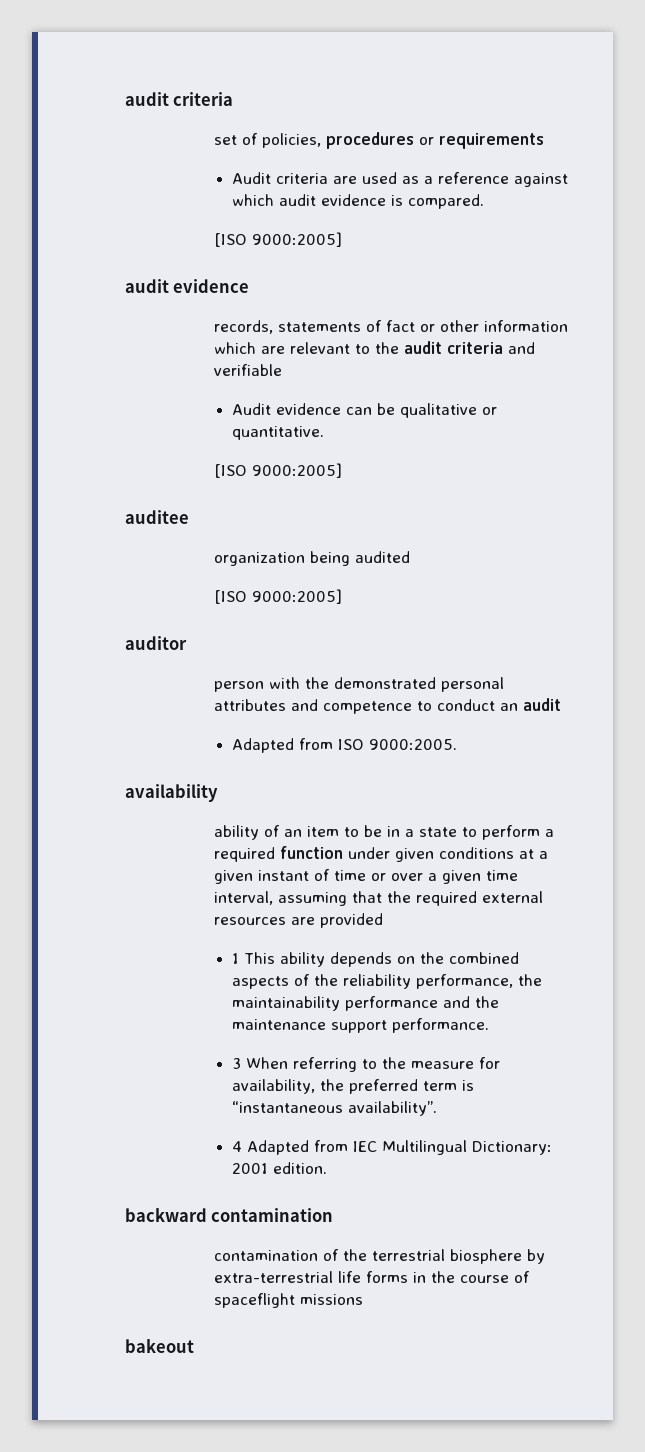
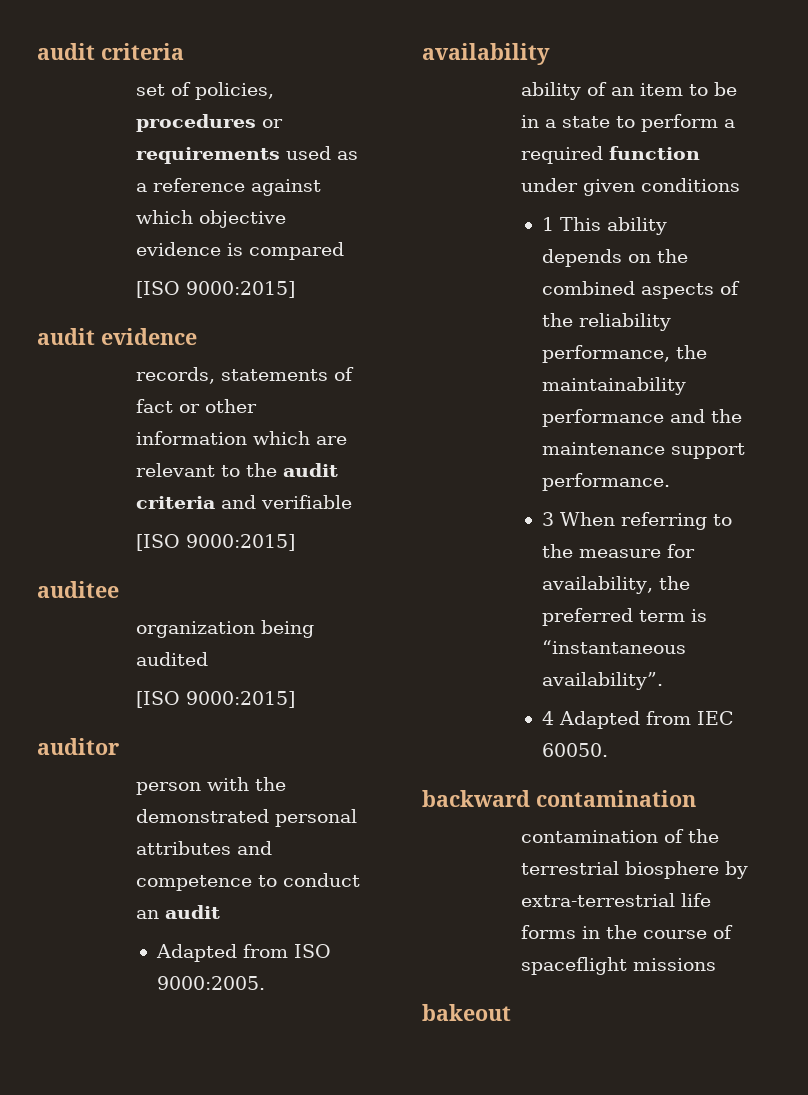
[232,172,358,184] // Audit criteria are -> (281, 155) none
[279,194,317,206] audit -> [199,210,287,228] objective
[408,194,485,209] [213,232,342,247] compared. // [ISO 9000:2005] -> [249,242,345,260] [136,281,296,298] compared // [ISO 9000:2015]
[232,403,498,418] [232,426,325,440] [213,463,342,478] // Audit evidence can be qualitative or quantitative. // [ISO 9000:2005] -> [136,534,296,551] // [ISO 9000:2015]
[251,589,342,604] 9000:2005] -> [186,691,296,708] 9000:2015]
[518,849,548,859] [213,869,518,884] [213,891,543,906] [213,913,383,928] at a given instant of time or over a given time interval, assuming that the required external resources are provided -> (741, 185) none
[382,1140,553,1155] [232,1162,328,1174] Multilingual Dictionary: 2001 edition. -> [542,743,609,757] 60050.

